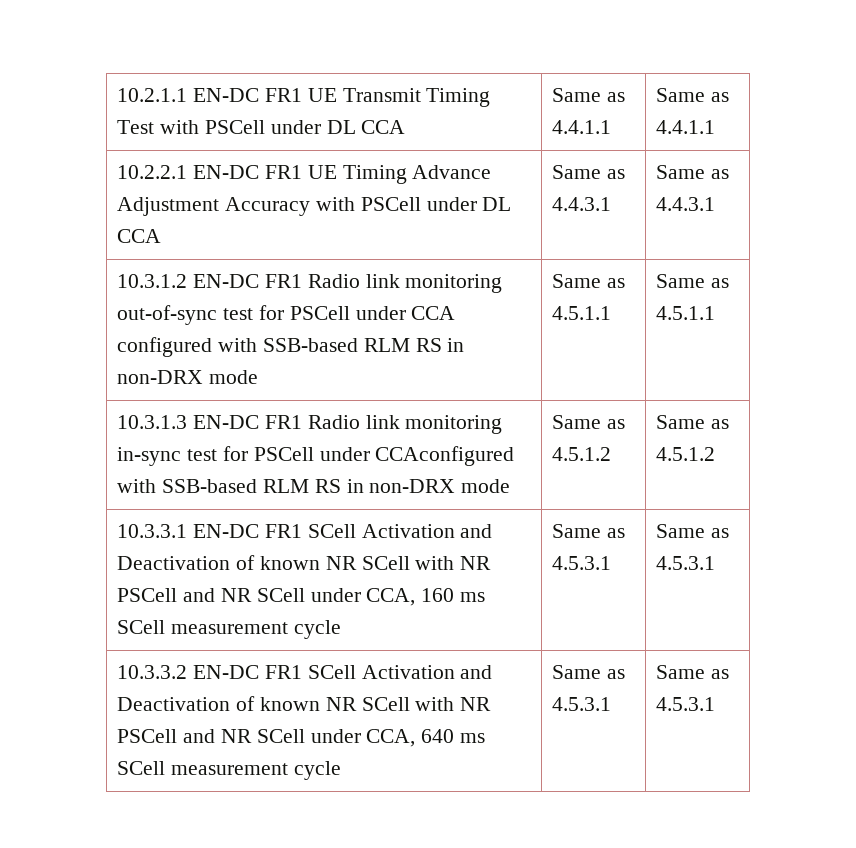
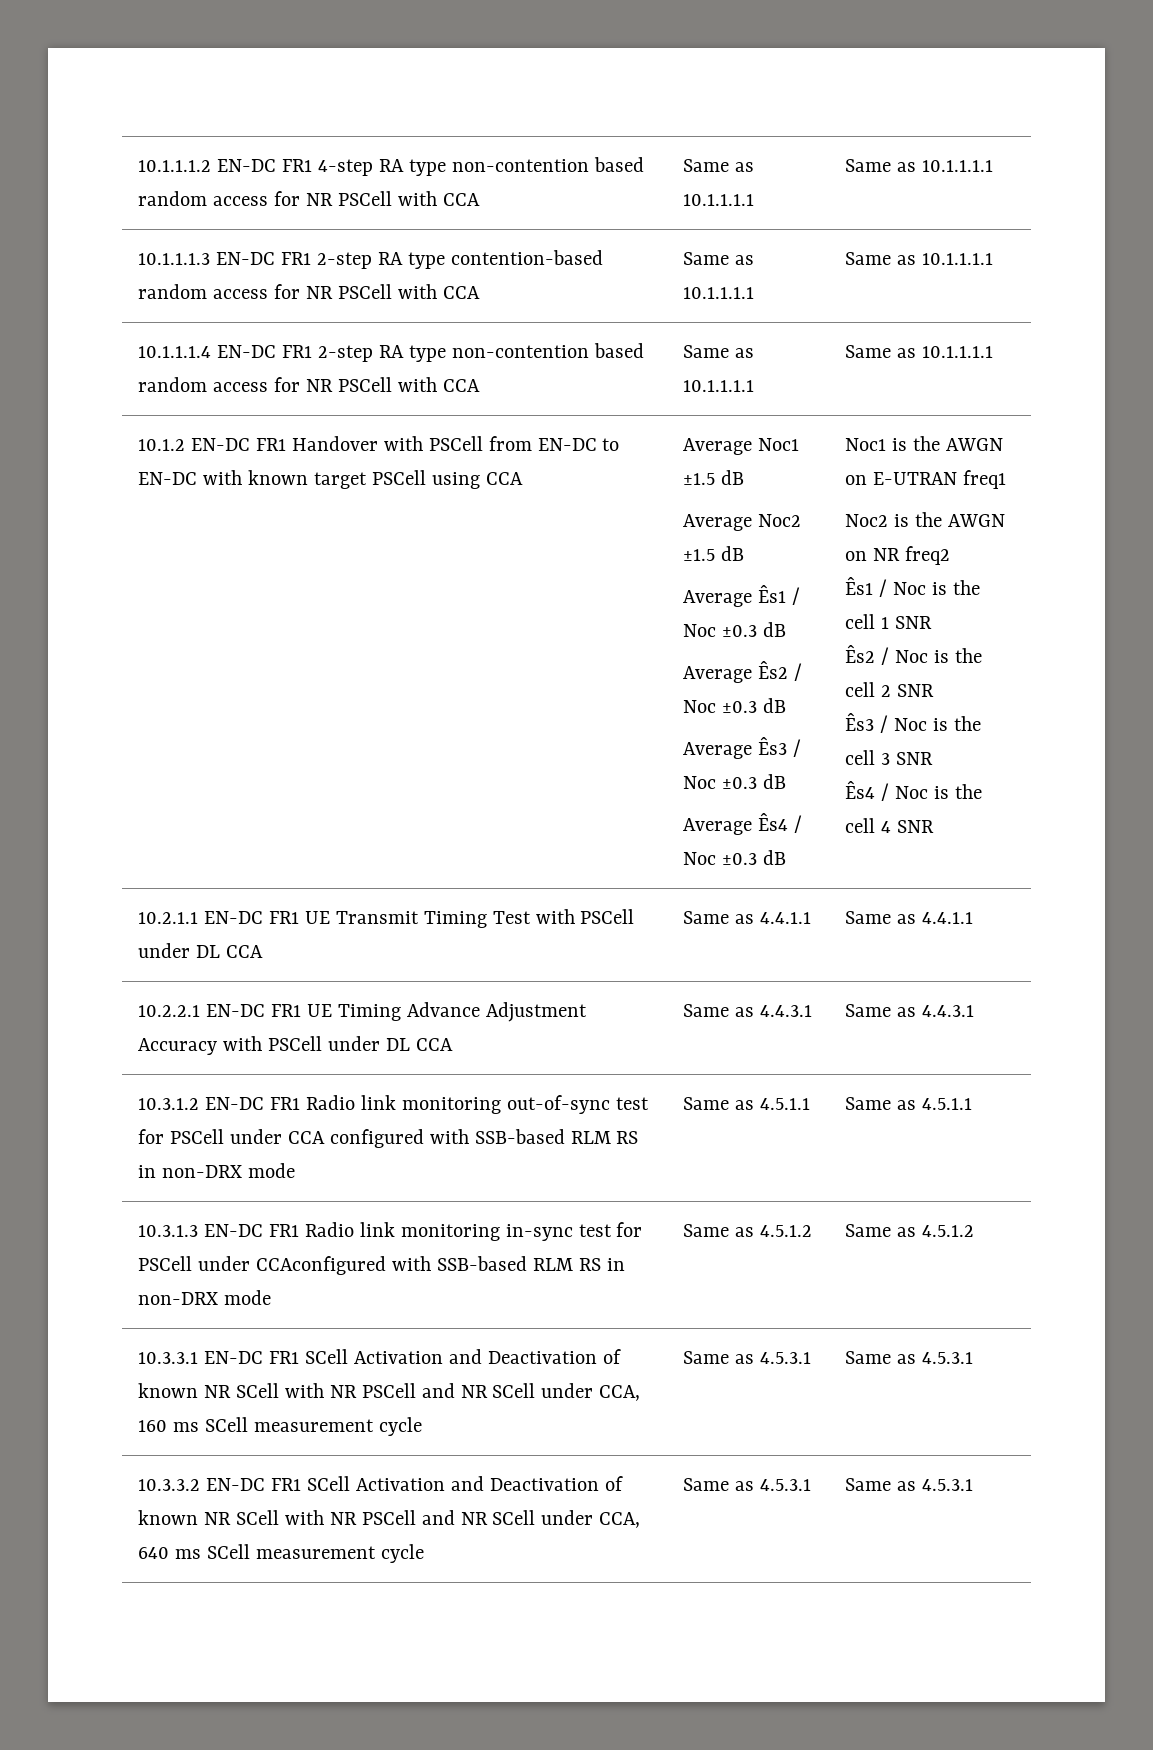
(117, 95) none -> [137,157,644,176] [137,191,480,206] [682,159,754,172] [682,194,754,206] [844,159,993,172] [137,250,603,269] [137,284,480,299] [682,252,754,265] [682,287,754,299] [844,252,993,265] [137,343,644,362] [137,377,480,392] [682,345,754,358] [682,380,754,392] [844,345,993,358] [137,436,620,451] [137,470,523,489] [682,438,799,455] [682,470,744,485] [682,514,801,531] [682,546,744,561] [682,585,800,607] [682,622,786,637] [682,661,802,683] [682,698,786,713] [682,737,801,759] [682,774,786,789] [682,813,802,835] [682,850,786,865] [844,436,1003,451] [844,470,1006,489] [844,512,1005,527] [844,546,950,565] [844,577,980,597] [844,614,932,629] [844,645,982,665] [844,682,934,697] [844,713,981,733] [844,750,933,765] [844,781,982,801] [844,818,934,833] 10.1.1.1.2 EN-DC FR1 4-step RA type non-contention based random access for NR PSCell with CCA | Same as 10.1.1.1.1 | Same as 10.1.1.1.1 // 10.1.1.1.3 EN-DC FR1 2-step RA type contention-based random access for NR PSCell with CCA | Same as 10.1.1.1.1 | Same as 10.1.1.1.1 // 10.1.1.1.4 EN-DC FR1 2-step RA type non-contention based random access for NR PSCell with CCA | Same as 10.1.1.1.1 | Same as 10.1.1.1.1 // 10.1.2 EN-DC FR1 Handover with PSCell from EN-DC to EN-DC with known target PSCell using CCA | Average Noc1 ±1.5 dB // Average Noc2 ±1.5 dB // Average Ês1 / Noc ±0.3 dB // Average Ês2 / Noc ±0.3 dB // Average Ês3 / Noc ±0.3 dB // Average Ês4 / Noc ±0.3 dB | Noc1 is the AWGN on E-UTRAN freq1 // Noc2 is the AWGN on NR freq2 // Ês1 / Noc is the cell 1 SNR // Ês2 / Noc is the cell 2 SNR // Ês3 / Noc is the cell 3 SNR // Ês4 / Noc is the cell 4 SNR //

